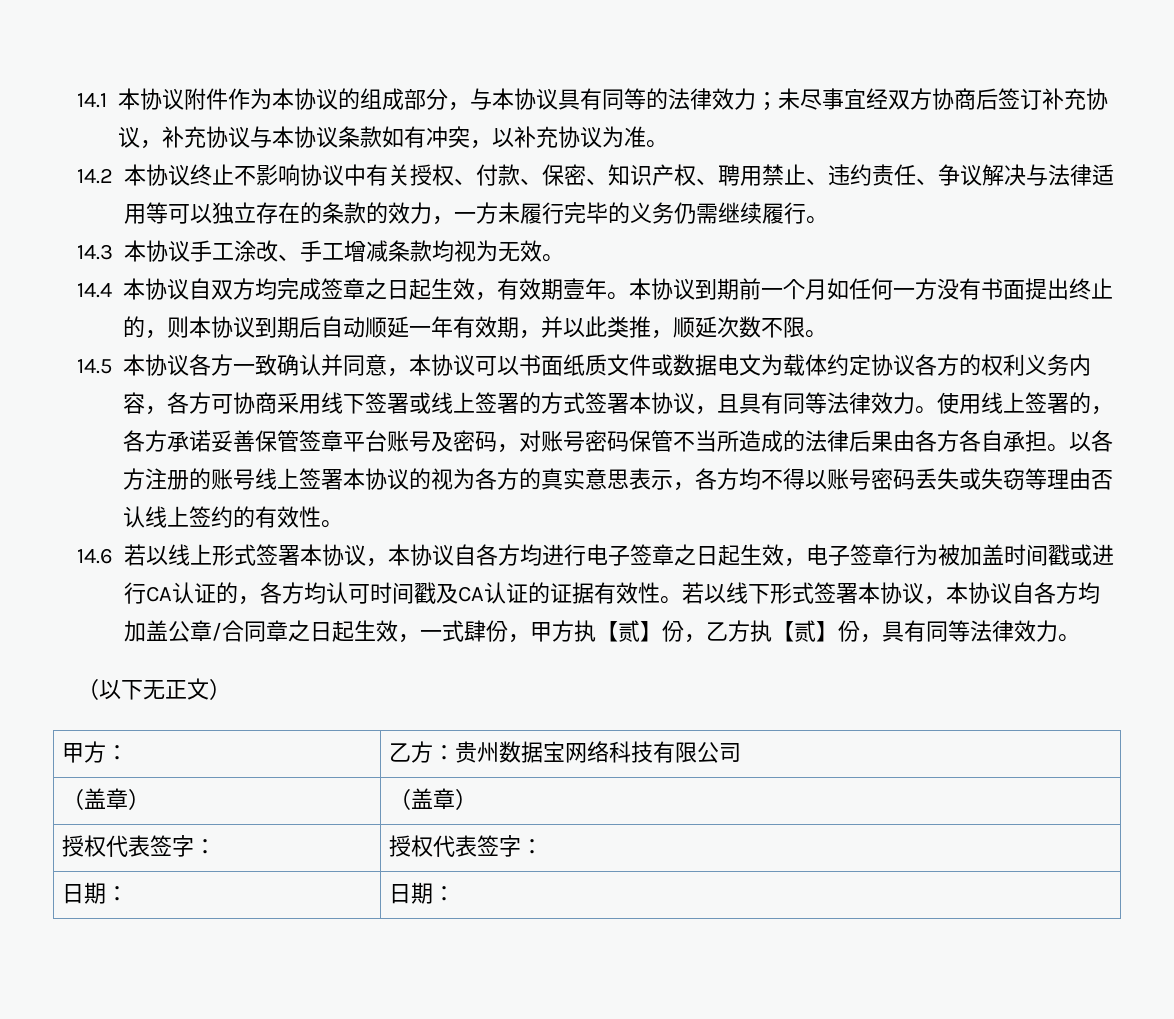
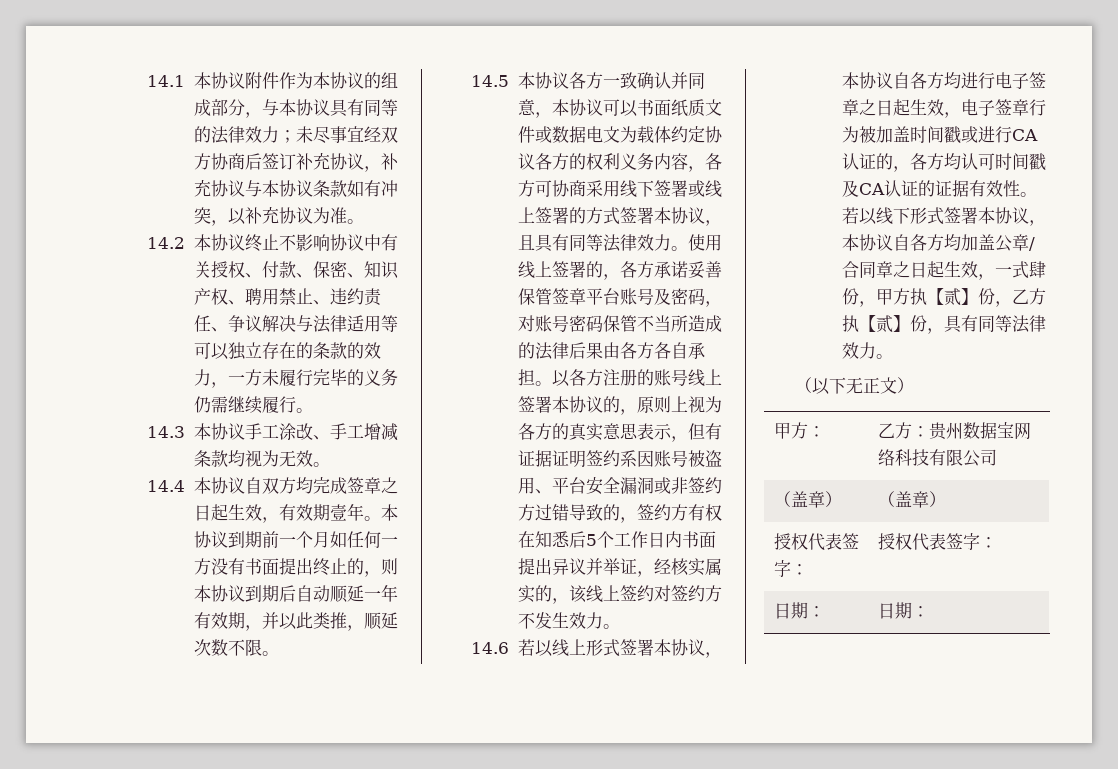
(432, 479) none -> [619,396,688,415] ，原则上
[695,468,1114,491] [123,506,322,528] 各方均不得以账号密码丢失或失窃等理由否认线上签约的有效性 -> [687,423,722,440] [517,450,722,468] [517,477,722,495] [517,504,722,523] [517,531,716,548] [517,558,722,577] [517,585,722,604] [517,612,603,629] 但有证据证明签约系因账号被盗用、平台安全漏洞或非签约方过错导致的，签约方有权在知悉后5个工作日内书面提出异议并举证，经核实属实的，该线上签约对签约方不发生效力

